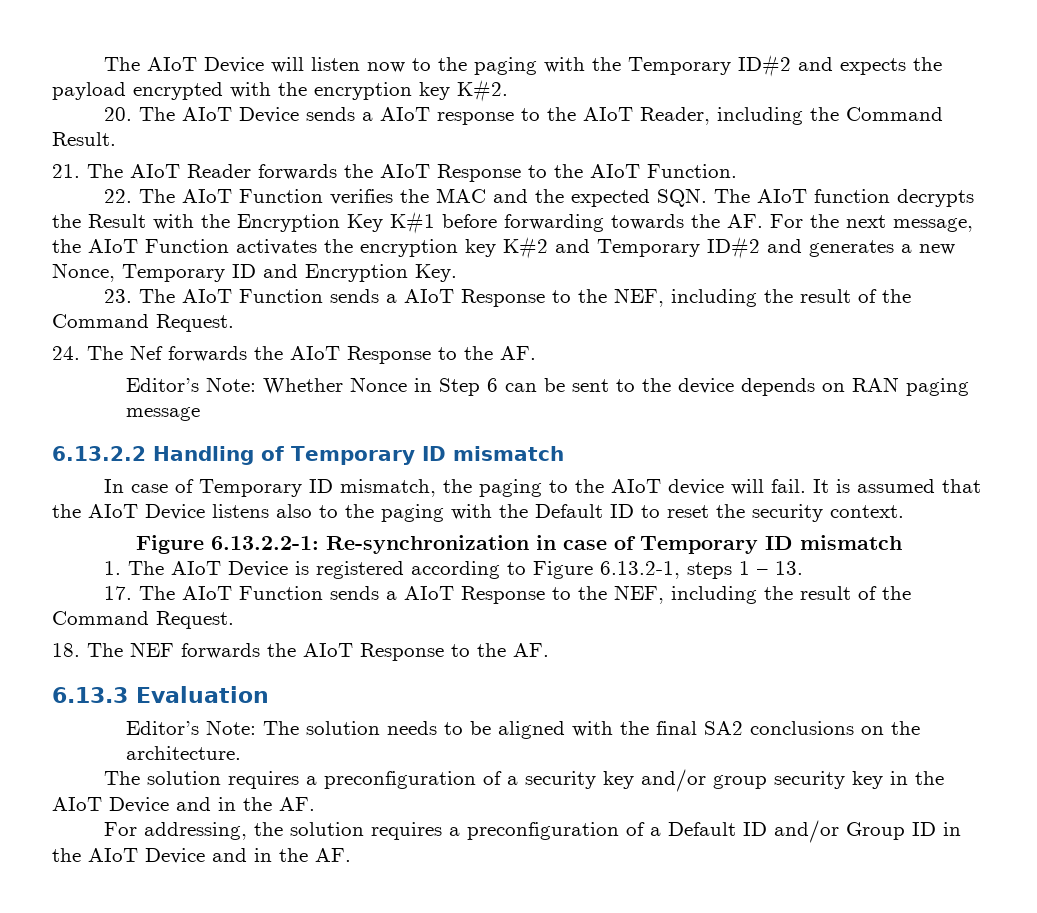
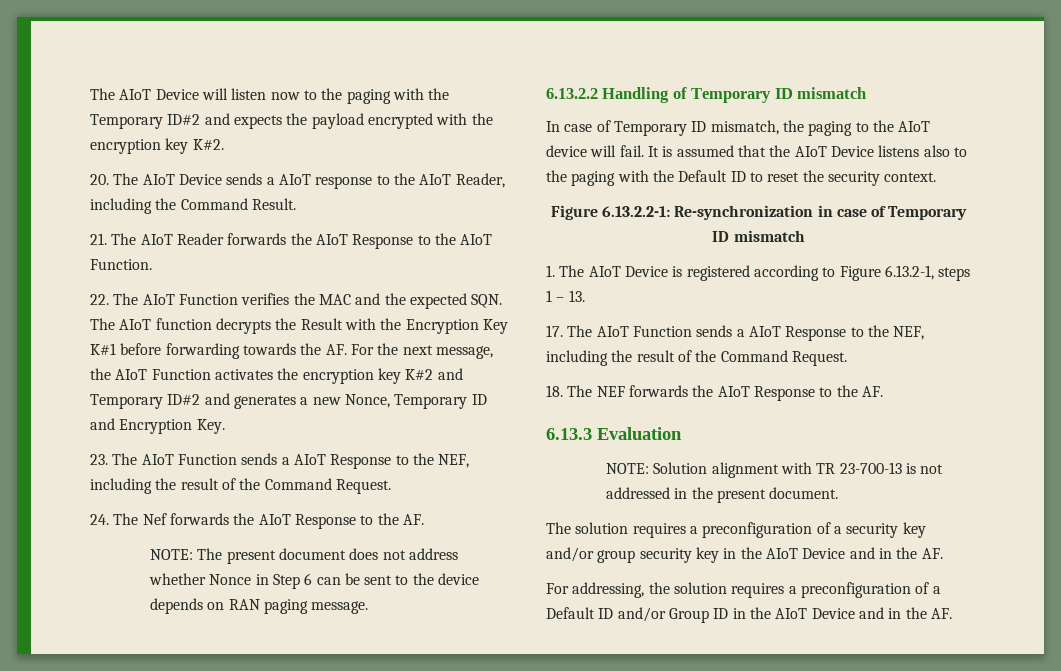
[126,377,344,394] Editor’s Note: Whether -> [149,548,458,564] [148,573,206,585] NOTE: The present document does not address whether
[126,407,201,421] message -> [311,601,369,614] message.
[126,720,921,739] [126,746,242,760] Editor’s Note: The solution needs to be aligned with the final SA2 conclusions on the architecture. -> [605,462,944,478] [605,487,839,503] NOTE: Solution alignment with TR 23-700-13 is not addressed in the present document.

